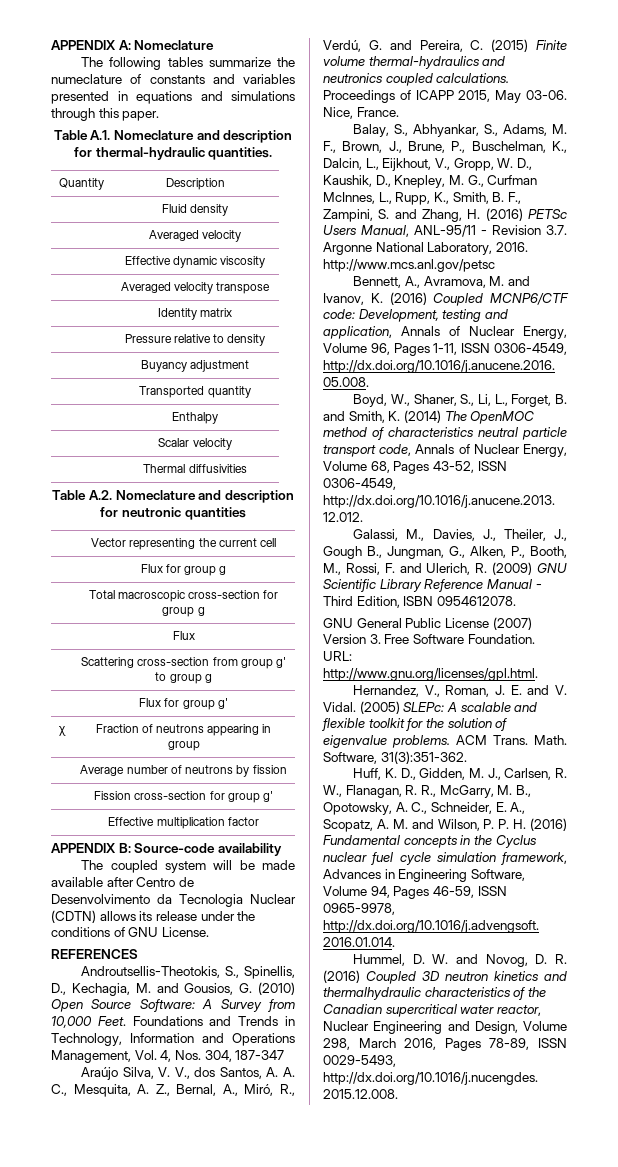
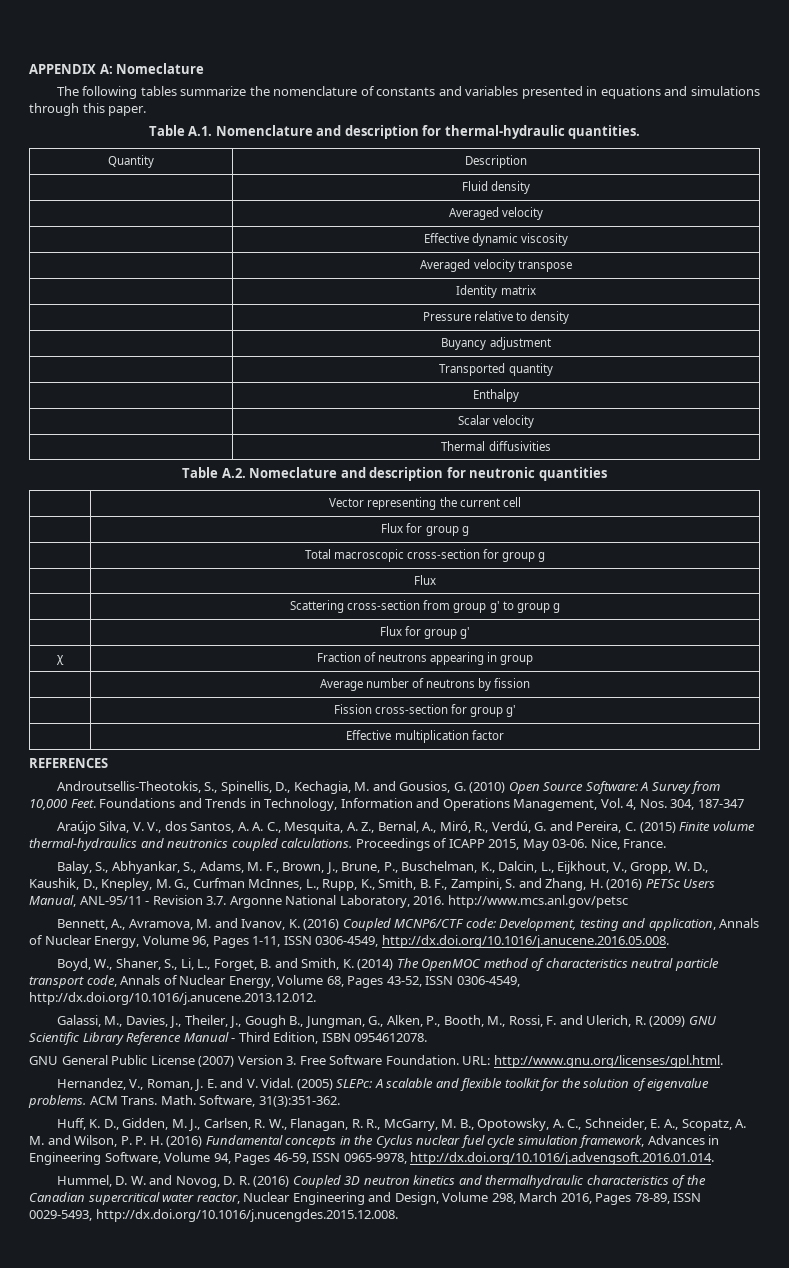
[51,74,122,84] numeclature -> [273,86,358,96] nomenclature
[114,130,194,140] Nomeclature -> [215,125,313,136] Nomenclature
[51,843,282,856] [81,860,295,873] [51,877,194,887] [51,894,296,907] [51,910,256,923] [51,927,209,937] // APPENDIX B: Source-code availability // The coupled system will be made available after Centro de Desenvolvimento da Tecnologia Nuclear (CDTN) allows its release under the conditions of GNU License. -> (504, 735) none

